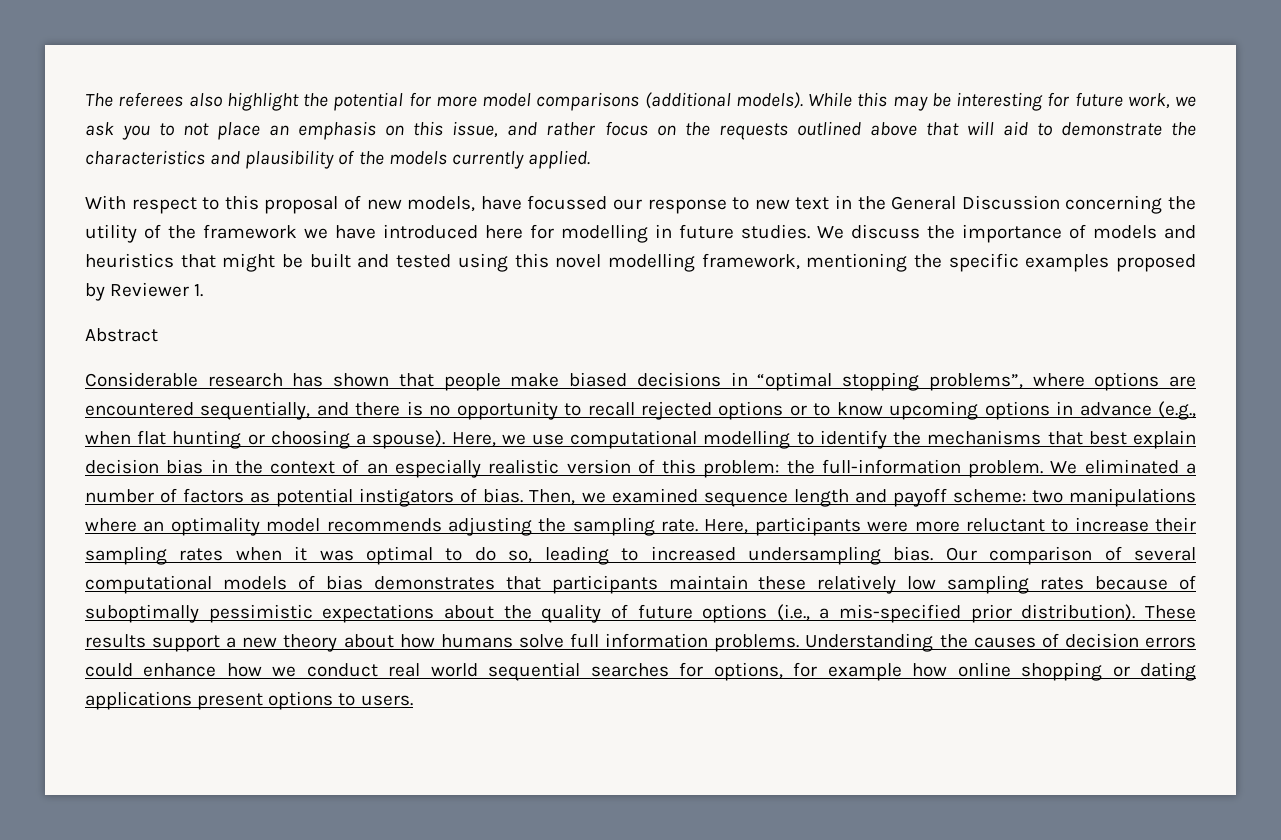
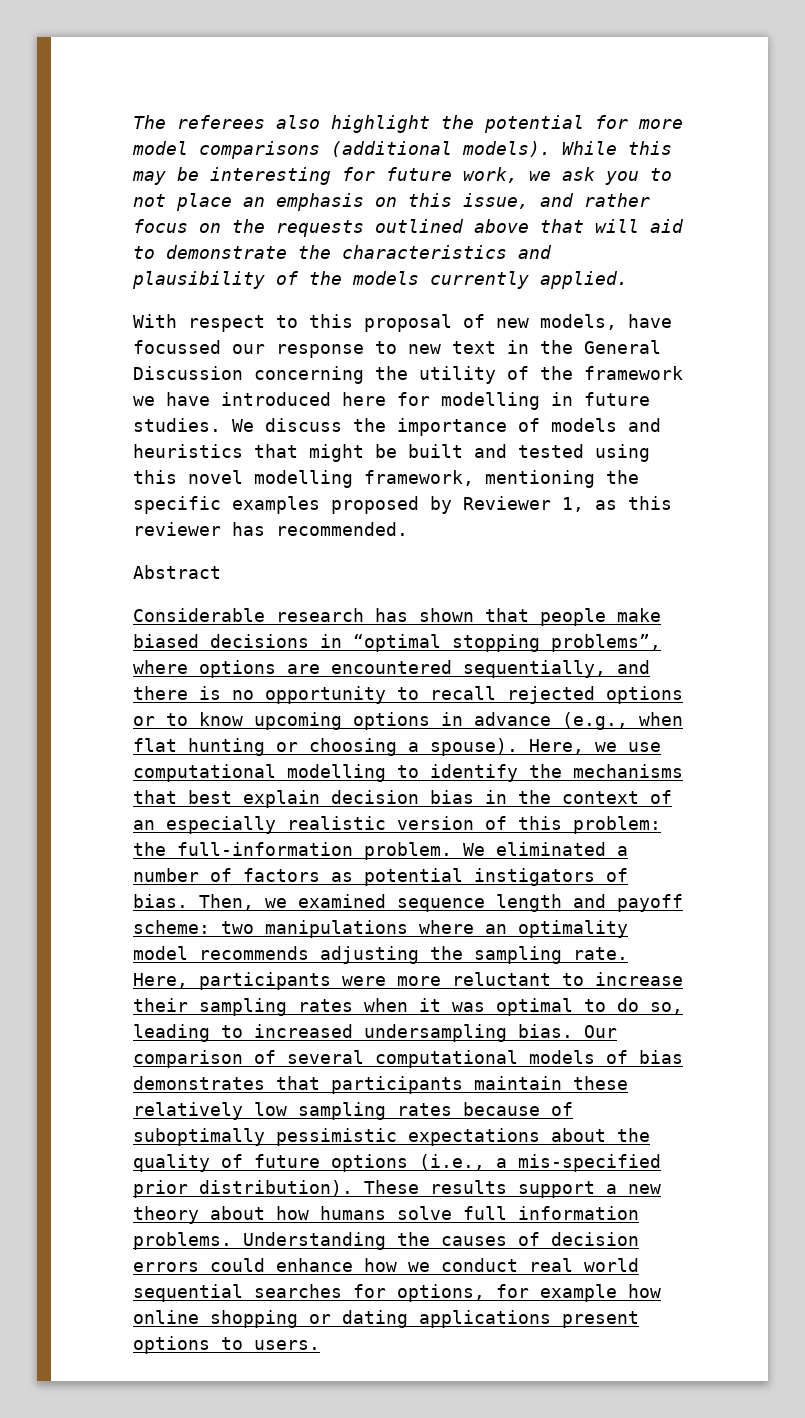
[194,284,204,297] 1. -> [562,496,672,512] [133,522,408,536] 1, as this reviewer has recommended.

